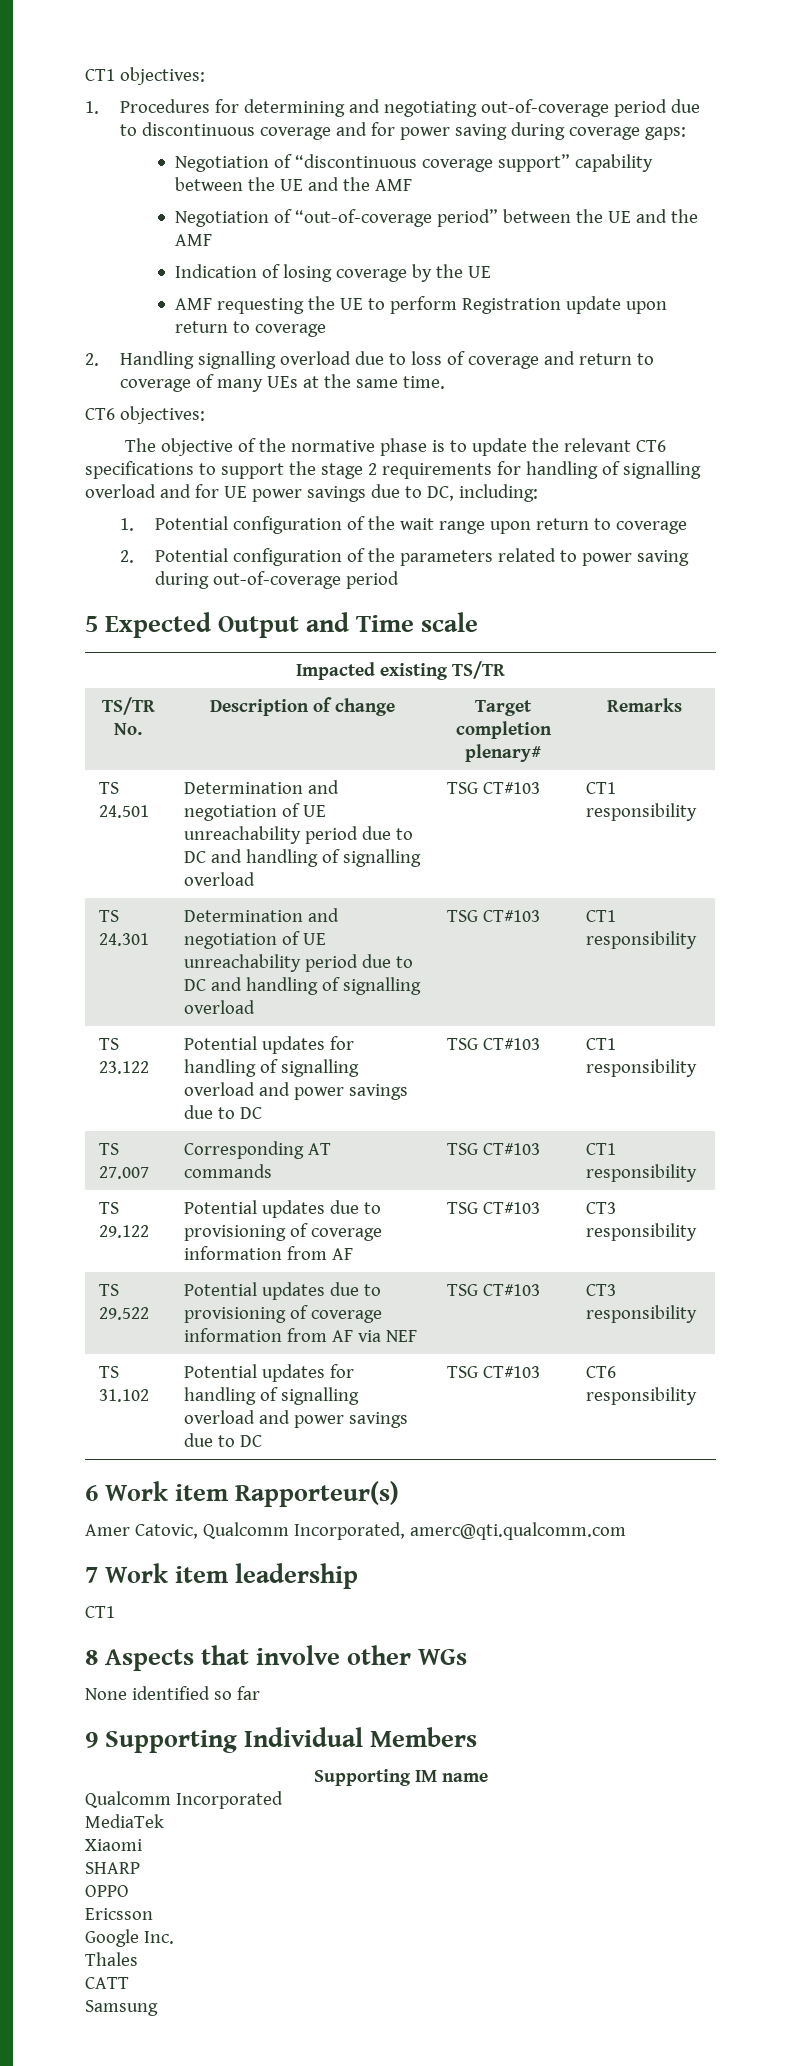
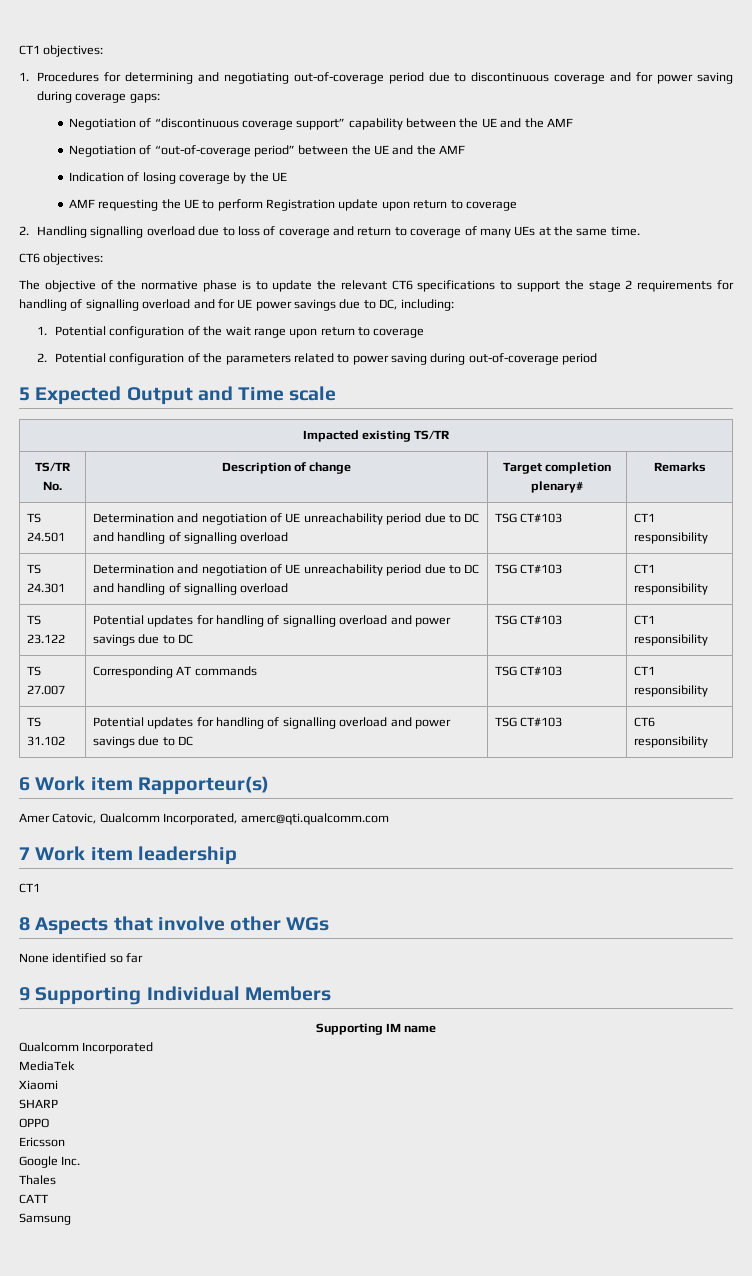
[98,1202,119,1214] [98,1225,149,1238] [183,1200,381,1218] [183,1223,382,1241] [183,1246,353,1260] [446,1202,540,1214] [585,1202,616,1214] [585,1223,697,1241] [98,1284,119,1296] [98,1307,149,1320] [183,1282,381,1300] [183,1305,382,1323] [183,1328,417,1342] [446,1284,540,1296] [585,1284,616,1296] [585,1305,697,1323] // TS 29.122 | Potential updates due to provisioning of coverage information from AF | TSG CT#103 | CT3 responsibility // TS 29.522 | Potential updates due to provisioning of coverage information from AF via NEF | TSG CT#103 | CT3 responsibility -> (708, 691) none

